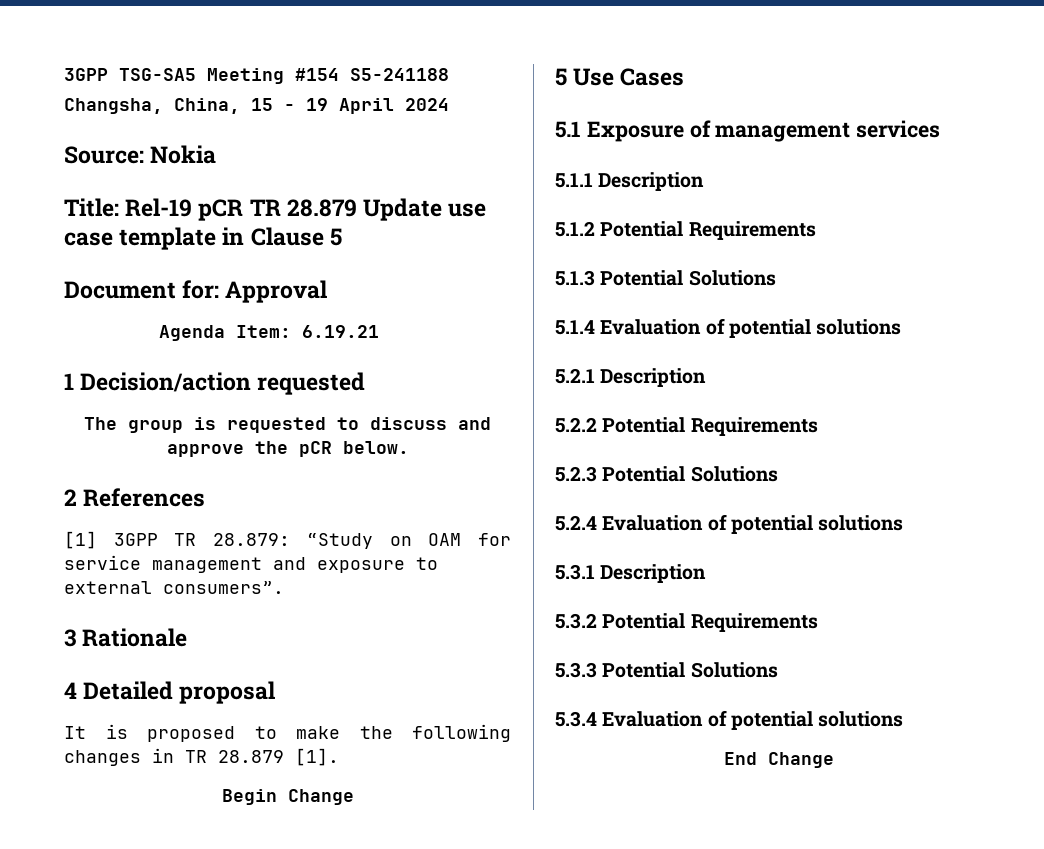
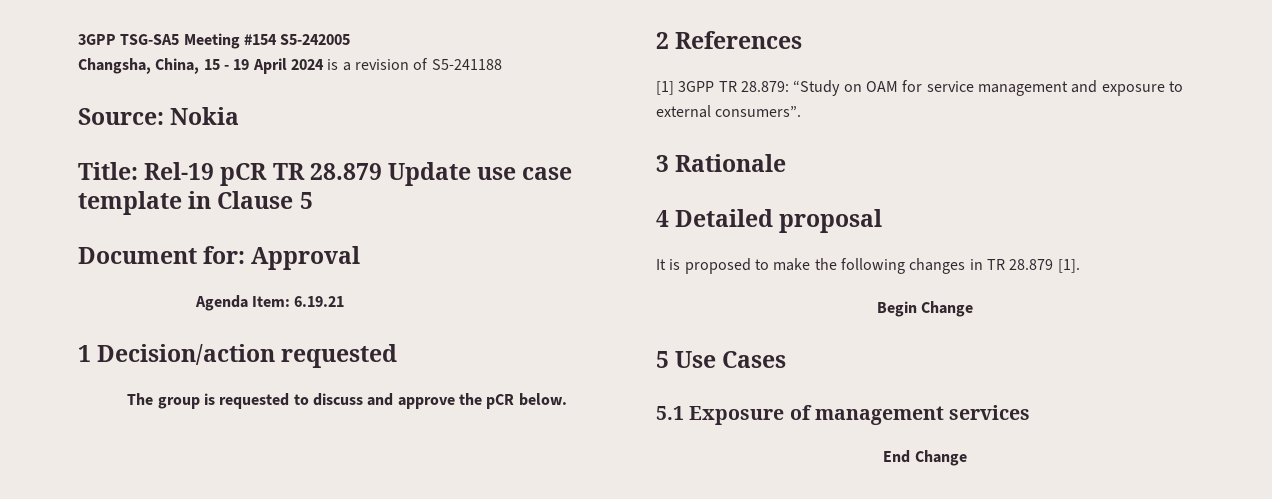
[350,68,449,81] S5-241188 -> [280,34,351,45] S5-242005
(449, 104) none -> [327,58,502,71] is a revision of S5-241188
[555,172,705,191] [555,221,816,240] [555,270,776,286] [555,318,902,338] [555,368,707,387] [555,417,818,436] [555,466,778,482] [555,514,904,534] [555,564,707,583] [555,613,818,632] [555,662,778,678] [555,710,904,730] // 5.1.1 Description // 5.1.2 Potential Requirements // 5.1.3 Potential Solutions // 5.1.4 Evaluation of potential solutions // 5.2.1 Description // 5.2.2 Potential Requirements // 5.2.3 Potential Solutions // 5.2.4 Evaluation of potential solutions // 5.3.1 Description // 5.3.2 Potential Requirements // 5.3.3 Potential Solutions // 5.3.4 Evaluation of potential solutions -> (1031, 412) none

